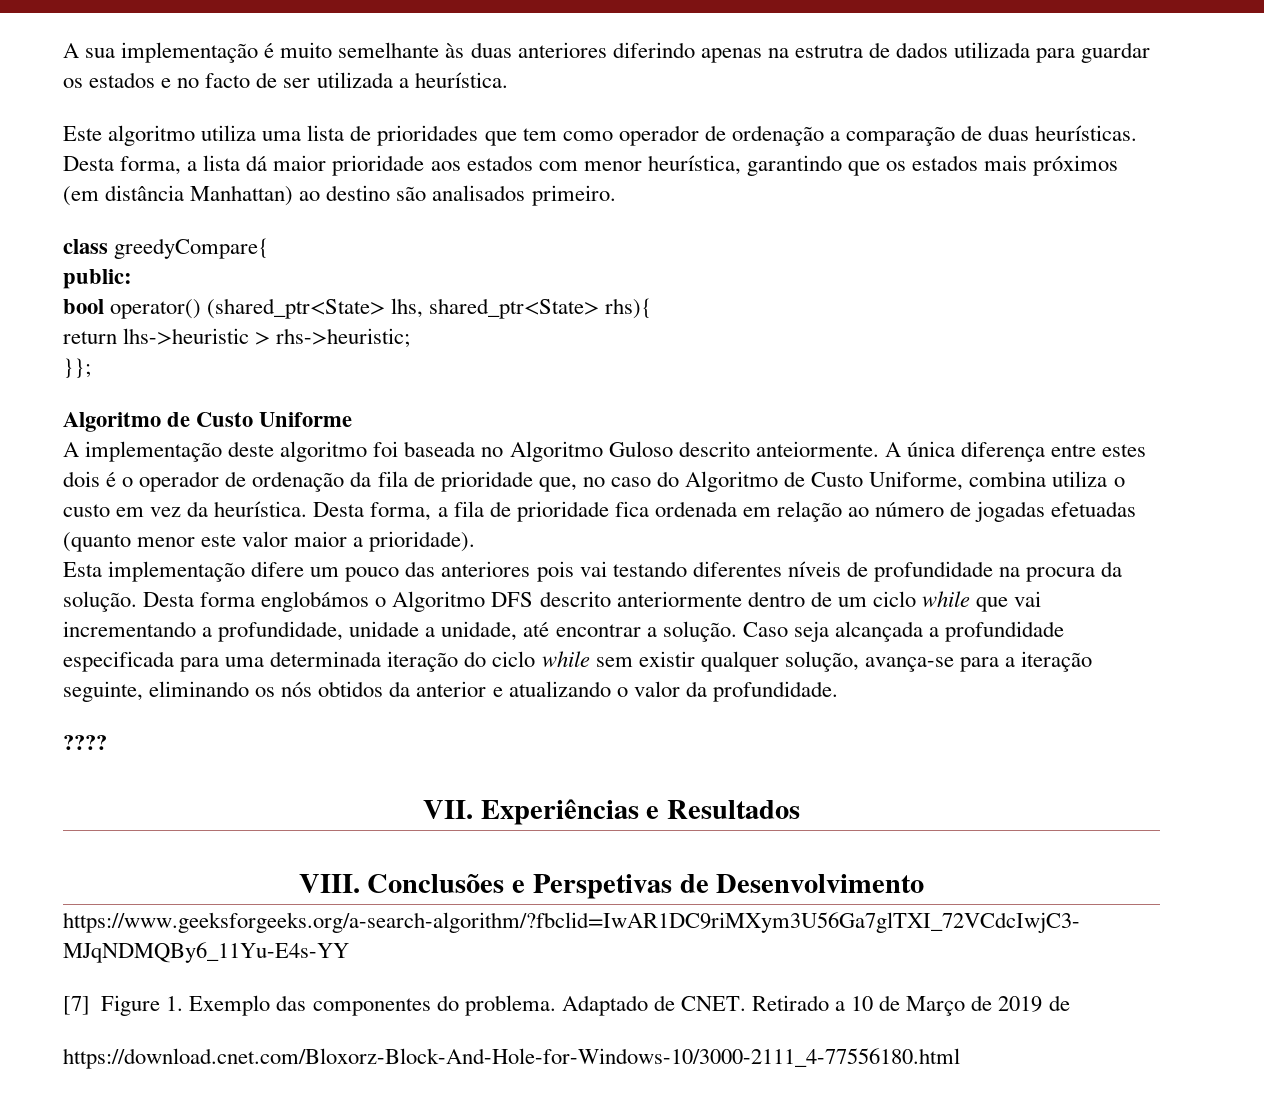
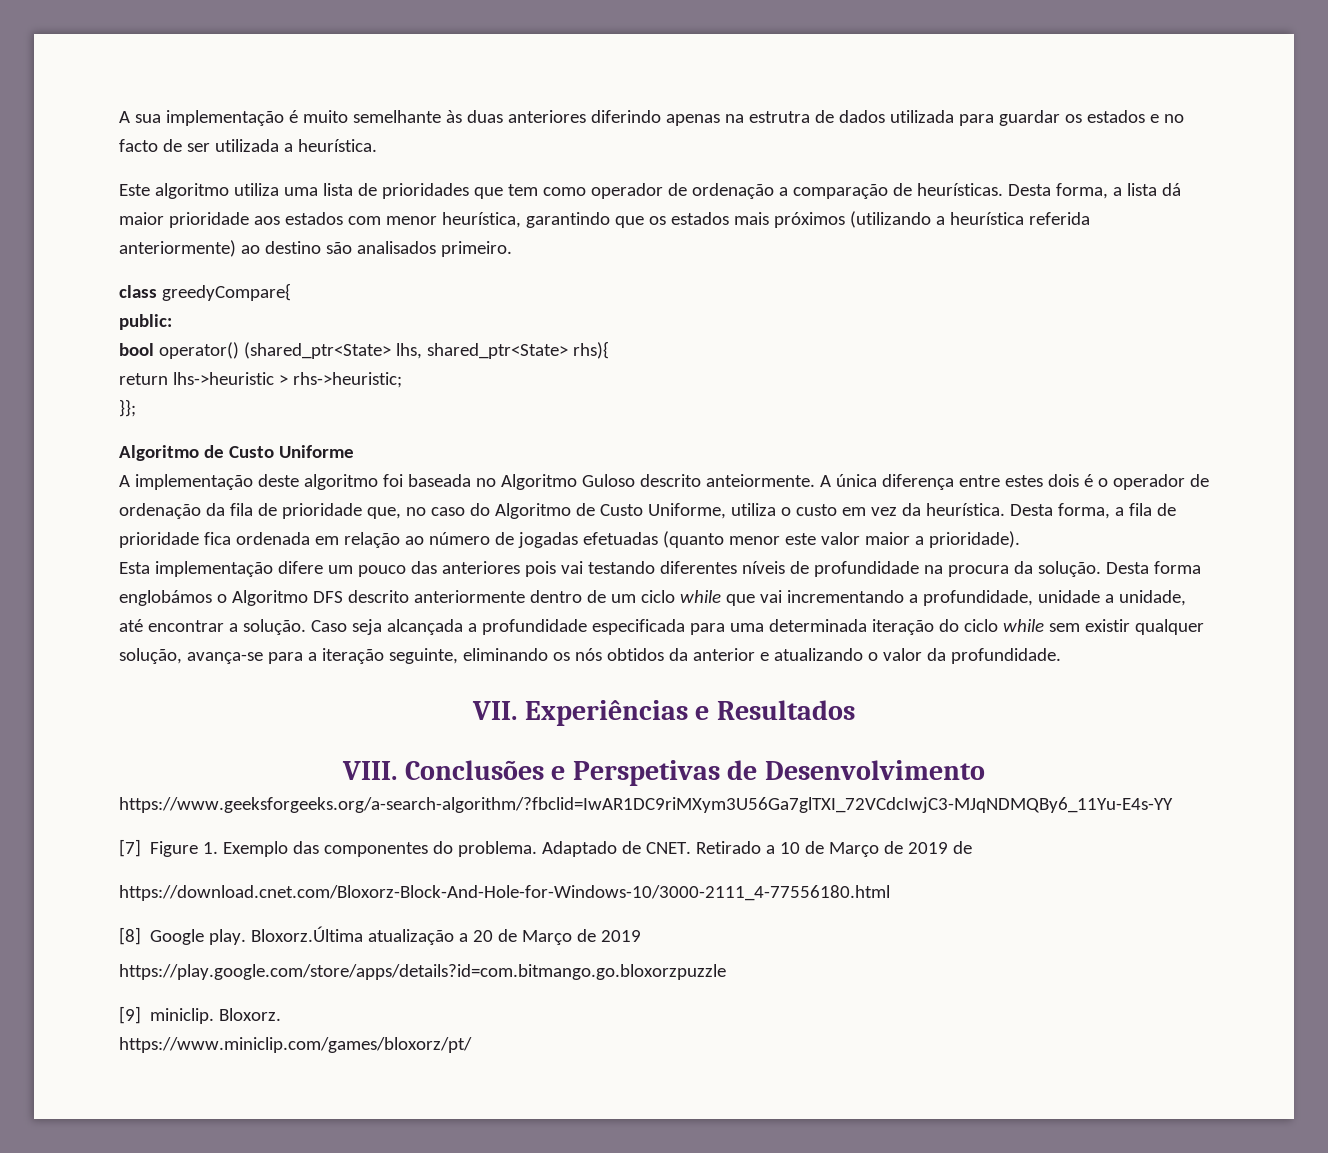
[988,125,1030,141] duas -> (912, 189) none
[63,185,294,206] (em distância Manhattan) -> [849,211,1090,228] [119,240,236,257] (utilizando a heurística referida anteriormente)
[969,471,1047,487] combina -> (726, 511) none
[63,735,107,750] // ???? -> (1061, 656) none
(960, 1058) none -> [119,926,642,945] [119,964,726,980] [119,1006,282,1024] [119,1037,472,1053] // [8] Google play. Bloxorz.Última atualização a 20 de Março de 2019 // https://play.google.com/store/apps/details?id=com.bitmango.go.bloxorzpuzzle // [9] miniclip. Bloxorz. // https://www.miniclip.com/games/bloxorz/pt/

